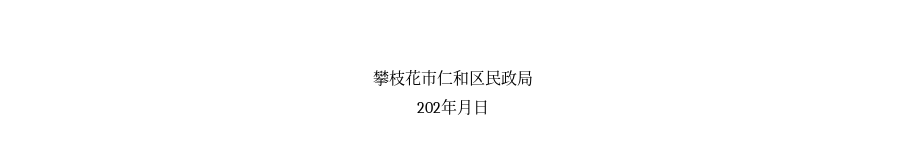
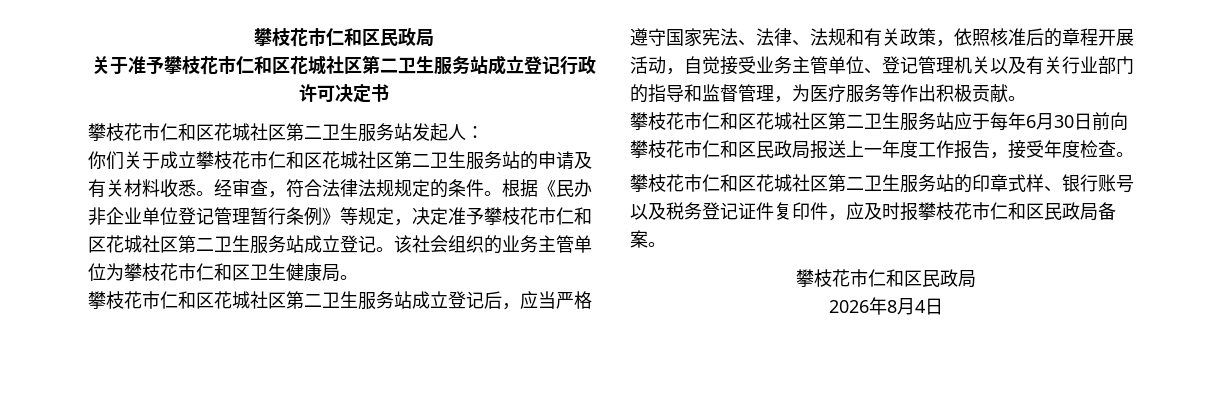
[373,69,533,86] [417,98,473,115] 攀枝花市仁和区民政局 // 202年月 -> [253,28,434,47] [91,55,596,75] [298,84,389,103] [88,123,484,142] [88,151,592,170] [88,179,592,198] [88,207,592,226] [88,235,592,254] [88,263,358,282] [88,291,592,310] [630,28,1134,47] [630,56,1134,75] [630,84,1026,103] [630,112,1128,131] [630,140,1134,159] [630,174,1134,193] [630,202,1116,221] [630,230,666,248] [795,269,976,288] [828,297,925,315] 攀枝花市仁和区民政局 // 关于准予攀枝花市仁和区花城社区第二卫生服务站成立登记行政许可决定书 // 攀枝花市仁和区花城社区第二卫生服务站发起人： // 你们关于成立攀枝花市仁和区花城社区第二卫生服务站的申请及有关材料收悉。经审查，符合法律法规规定的条件。根据《民办非企业单位登记管理暂行条例》等规定，决定准予攀枝花市仁和区花城社区第二卫生服务站成立登记。该社会组织的业务主管单位为攀枝花市仁和区卫生健康局。 // 攀枝花市仁和区花城社区第二卫生服务站成立登记后，应当严格遵守国家宪法、法律、法规和有关政策，依照核准后的章程开展活动，自觉接受业务主管单位、登记管理机关以及有关行业部门的指导和监督管理，为医疗服务等作出积极贡献。 // 攀枝花市仁和区花城社区第二卫生服务站应于每年6月30日前向攀枝花市仁和区民政局报送上一年度工作报告，接受年度检查。 // 攀枝花市仁和区花城社区第二卫生服务站的印章式样、银行账号以及税务登记证件复印件，应及时报攀枝花市仁和区民政局备案。 // 攀枝花市仁和区民政局 // 2026年8月4

